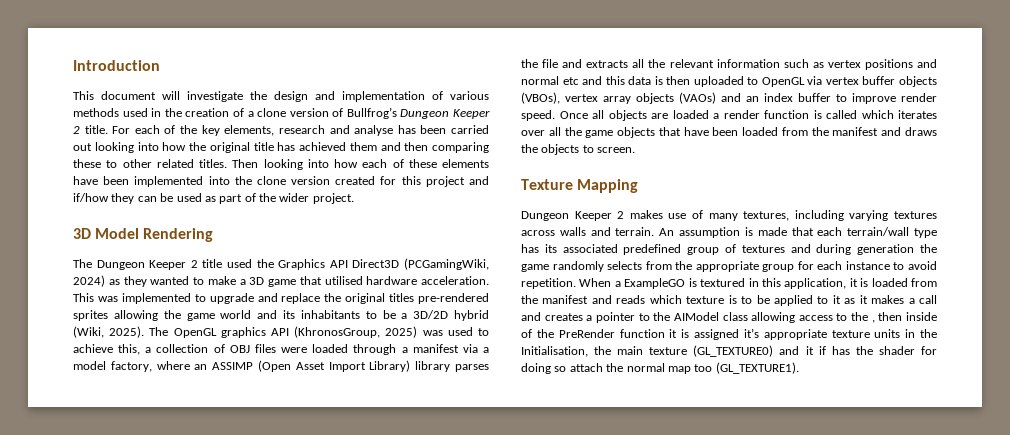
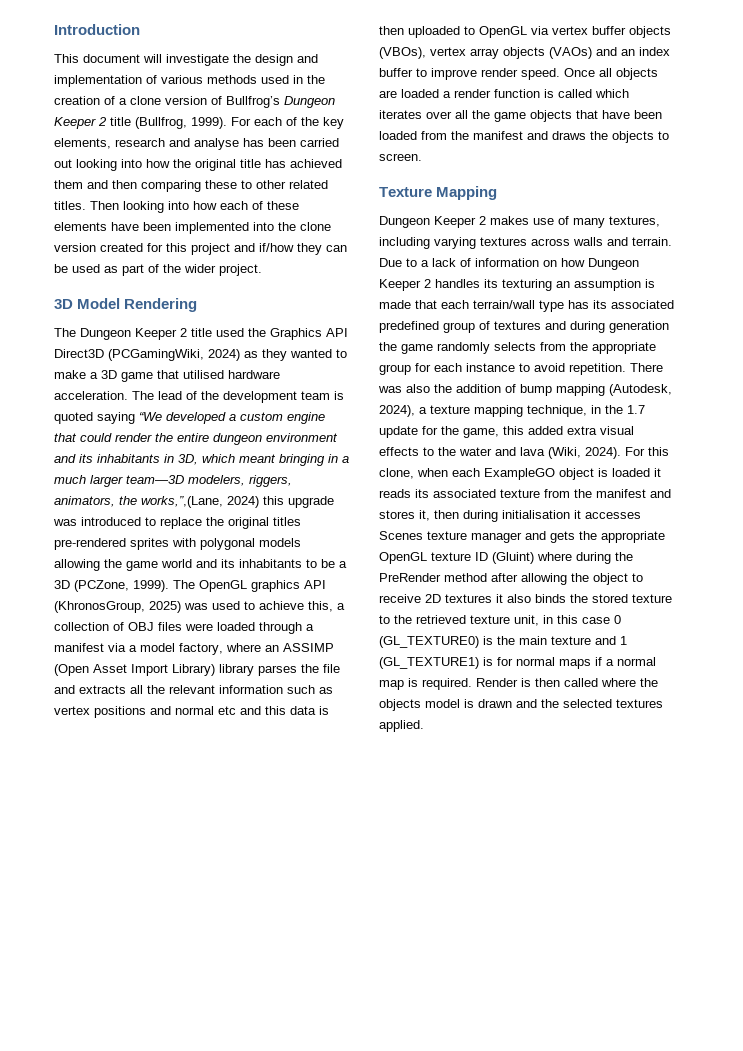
[84,125,108,134] title. -> [110,117,227,129] title (Bullfrog, 1999).
[73,293,278,304] This was implemented to upgrade and -> [132,391,344,403] [54,412,325,424] [54,433,338,445] [54,454,349,466] [54,475,292,487] [54,496,334,508] [53,517,156,526] The lead of the development team is quoted saying “We developed a custom engine that could render the entire dungeon environment and its inhabitants in 3D, which meant bringing in a much larger team—3D modelers, riggers, animators, the works,”,(Lane, 2024) this upgrade was introduced to
(108, 315) none -> [172,538,301,550] with polygonal models
[413,310,489,321] [73,326,145,338] 3D/2D hybrid (Wiki, 2025). -> [54,580,169,592] 3D (PCZone, 1999).
[659,228,675,236] An -> [379,258,639,270] [379,279,570,291] Due to a lack of information on how Dungeon Keeper 2 handles its texturing an
[579,278,937,289] [521,295,937,306] [521,312,938,323] [521,328,937,340] [521,345,937,357] [521,362,799,374] When a ExampleGO is textured in this application, it is loaded from the manifest and reads which texture is to be applied to it as it makes a call and creates a pointer to the AIModel class allowing access to the , then inside of the PreRender function it is assigned it’s appropriate texture units in the Initialisation, the main texture (GL_TEXTURE0) and it if has the shader for doing so attach the normal map too (GL_TEXTURE1). -> [630,363,663,372] [378,384,672,396] [379,405,645,417] [379,426,634,438] [379,447,669,459] [379,468,661,480] [379,489,671,498] [379,510,641,522] [379,531,665,543] [379,552,633,564] [379,573,643,585] [379,594,672,603] [379,615,621,626] [379,636,627,648] [379,657,656,669] [379,678,658,690] [379,699,663,711] [379,720,424,732] There was also the addition of bump mapping (Autodesk, 2024), a texture mapping technique, in the 1.7 update for the game, this added extra visual effects to the water and lava (Wiki, 2024). For this clone, when each ExampleGO object is loaded it reads its associated texture from the manifest and stores it, then during initialisation it accesses Scenes texture manager and gets the appropriate OpenGL texture ID (Gluint) where during the PreRender method after allowing the object to receive 2D textures it also binds the stored texture to the retrieved texture unit, in this case 0 (GL_TEXTURE0) is the main texture and 1 (GL_TEXTURE1) is for normal maps if a normal map is required. Render is then called where the objects model is drawn and the selected textures applied.

